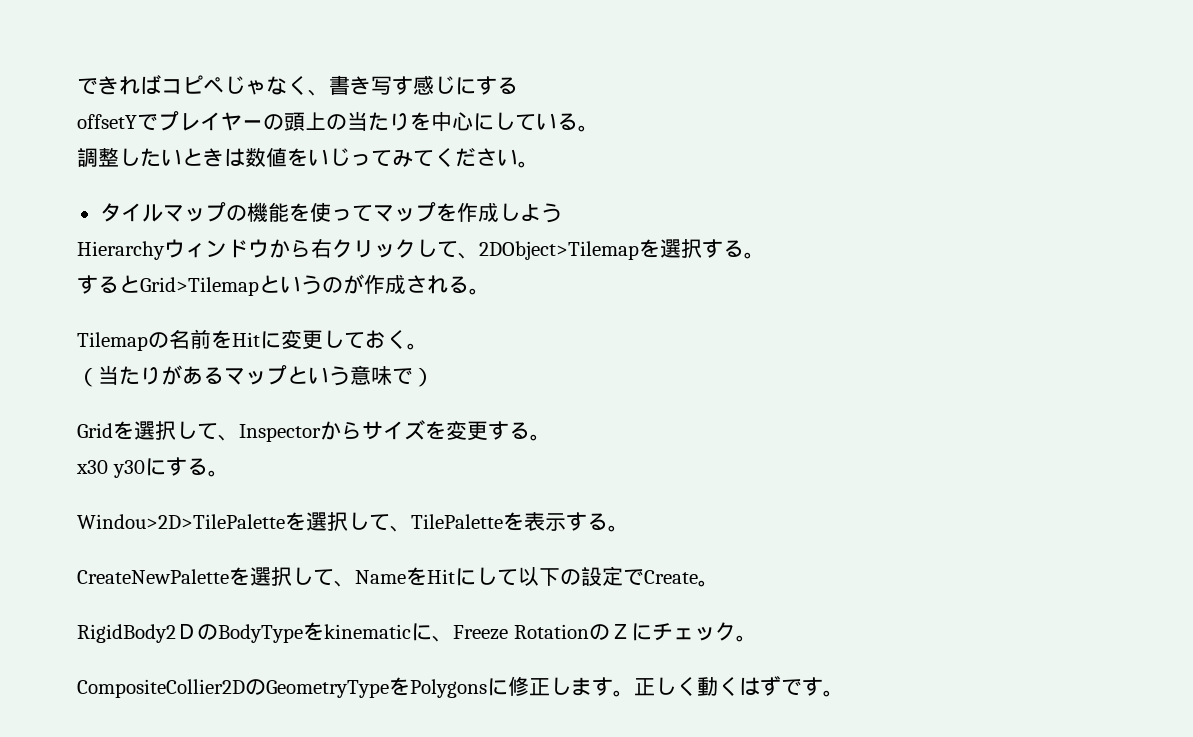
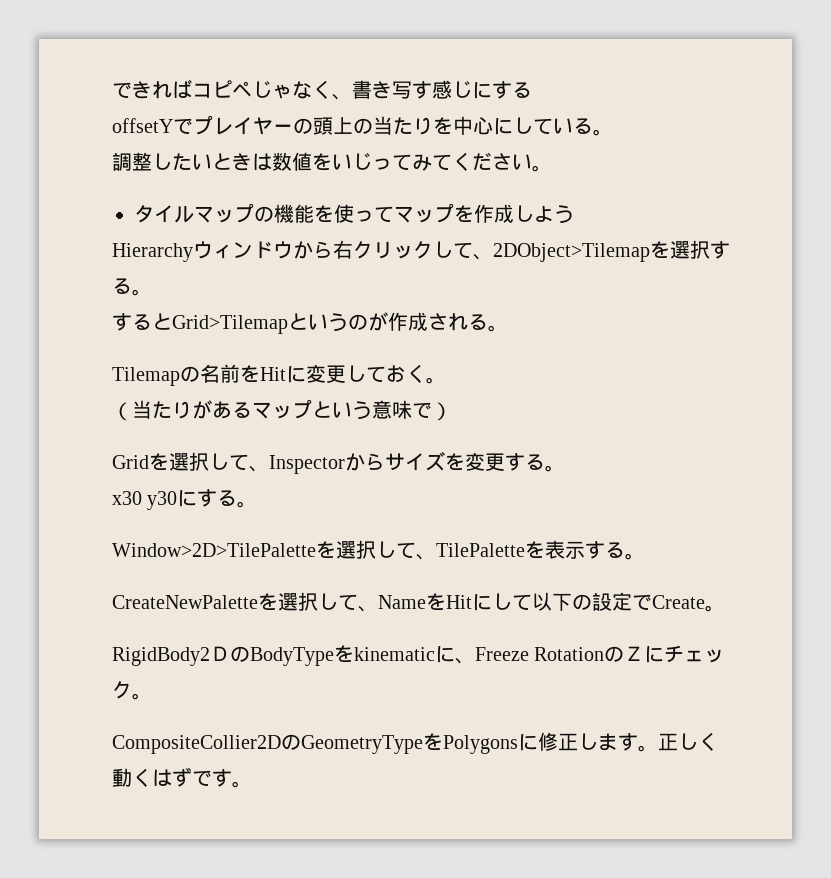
[77,514,285,529] Windou>2D>TilePalette -> [112,543,316,557] Window>2D>TilePalette

